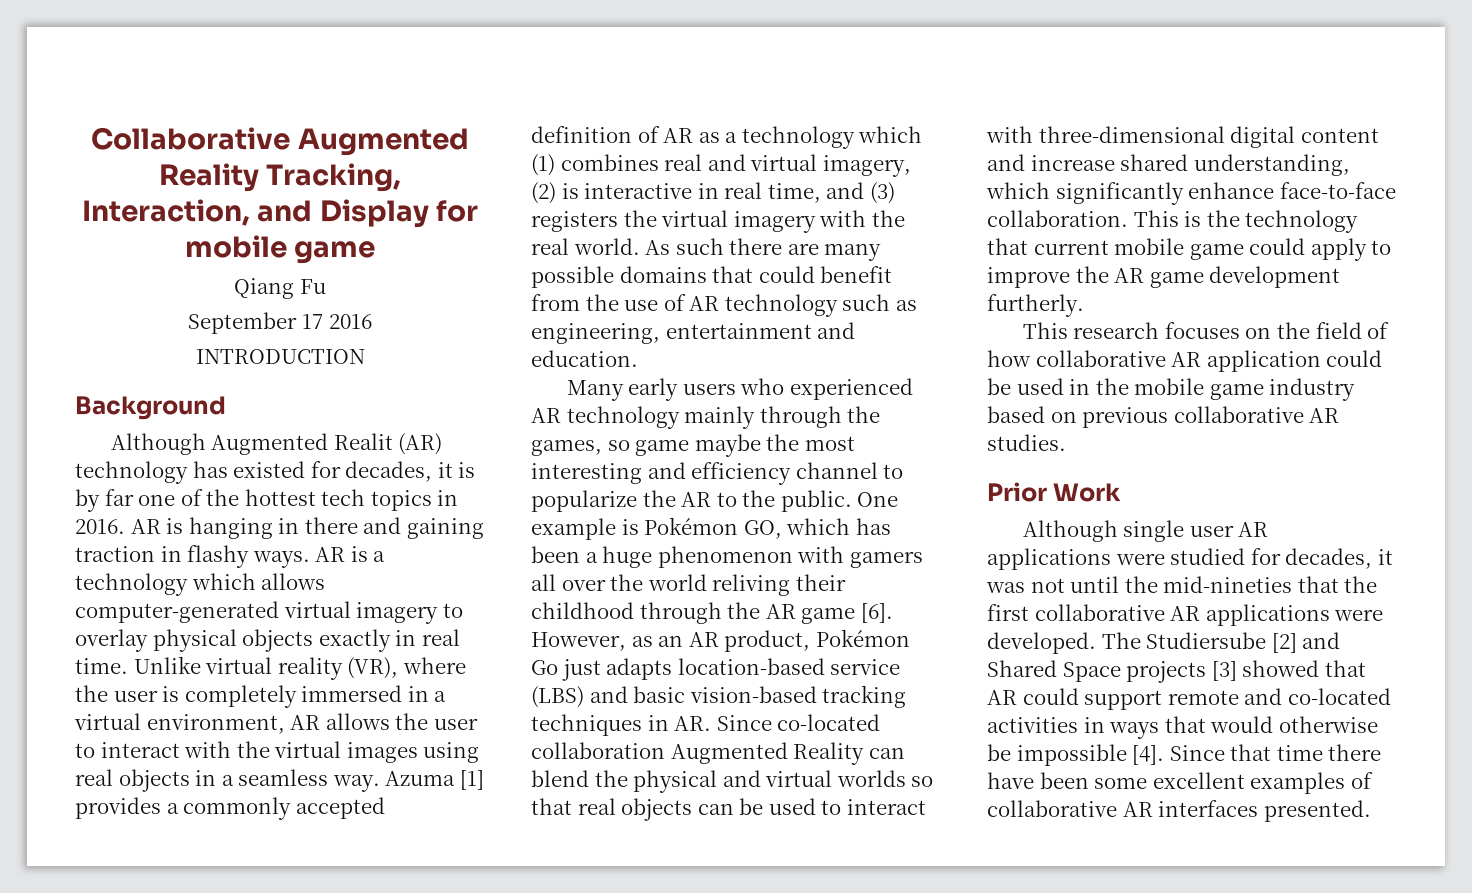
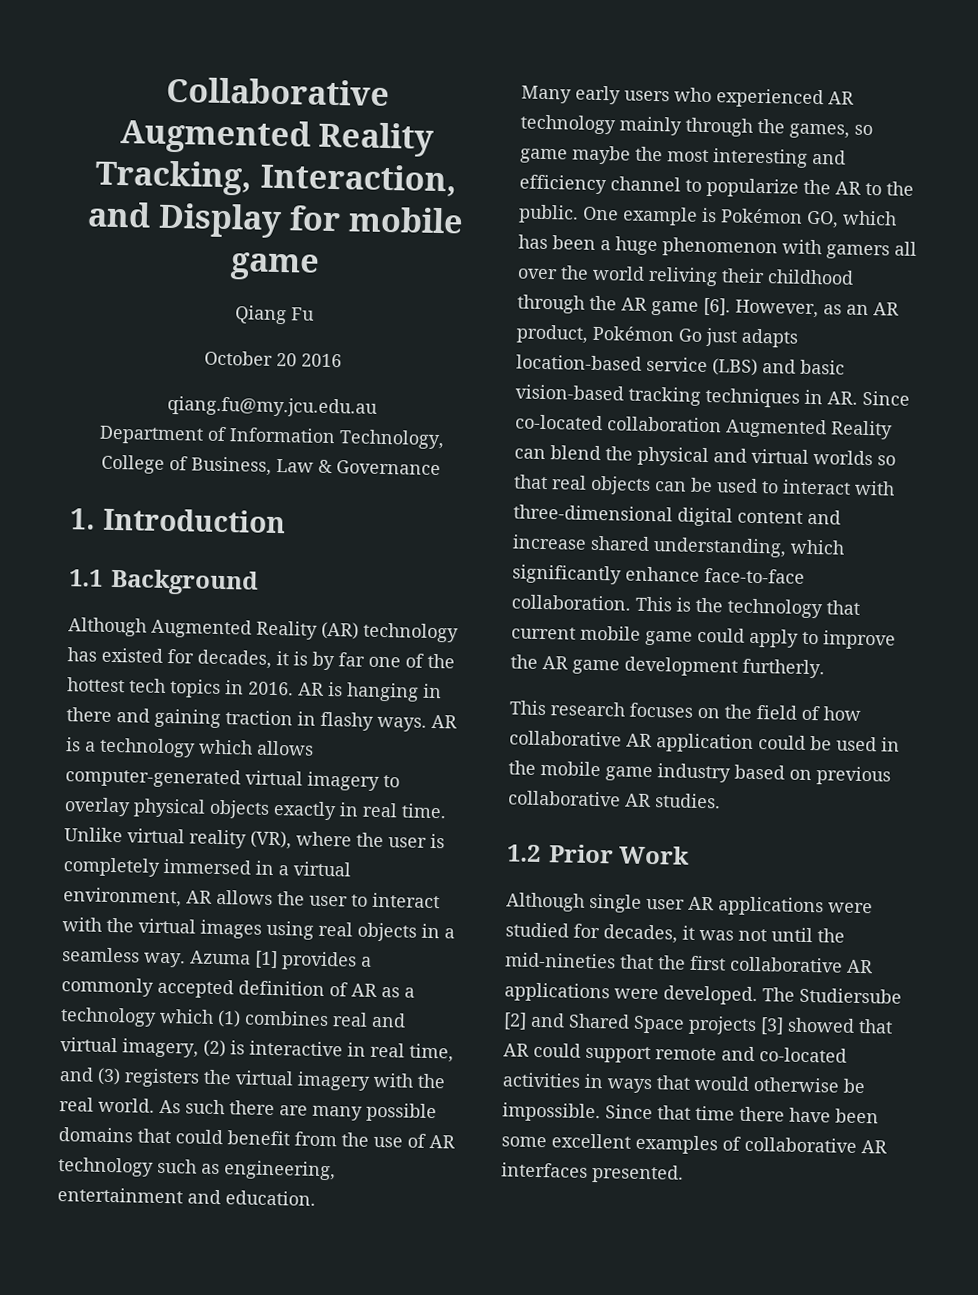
[188,312,323,334] September 17 -> [204,350,297,367] October 20
[195,349,365,364] INTRODUCTION // -> [167,395,378,418] [98,425,445,450] [101,454,441,476] [70,507,286,534] [69,569,103,587] qiang.fu@my.jcu.edu.au // Department of Information Technology, College of Business, Law & Governance // 1. Introduction // 1.1
[333,433,393,450] Realit -> [256,620,318,640] Reality
(1066, 442) none -> [507,844,541,862] 1.2
[1016,744,1165,766] impossible [4]. -> [502,1102,601,1123] impossible.

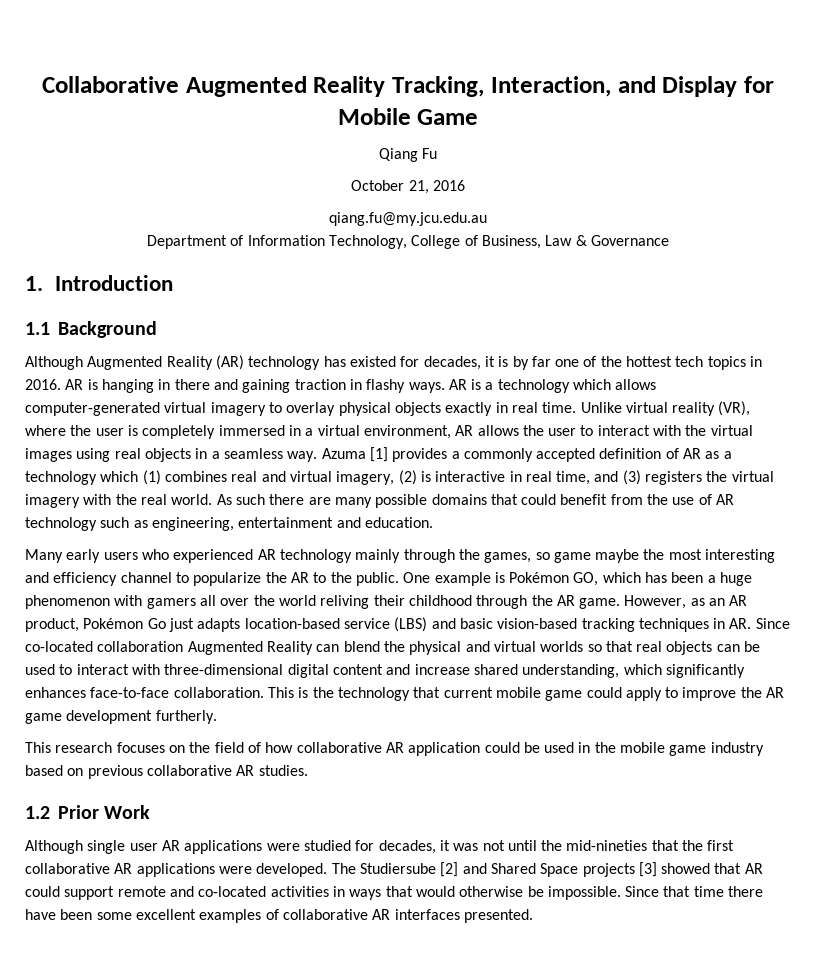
[347,206,464,234] [229,252,320,281] mobile game -> [337,108,479,125] Mobile Game
[276,352,297,367] 20 -> [408,180,429,194] 21,
[651,297,731,316] game [6]. -> [579,598,621,609] game.
[625,566,700,582] enhance -> [25,687,86,698] enhances

